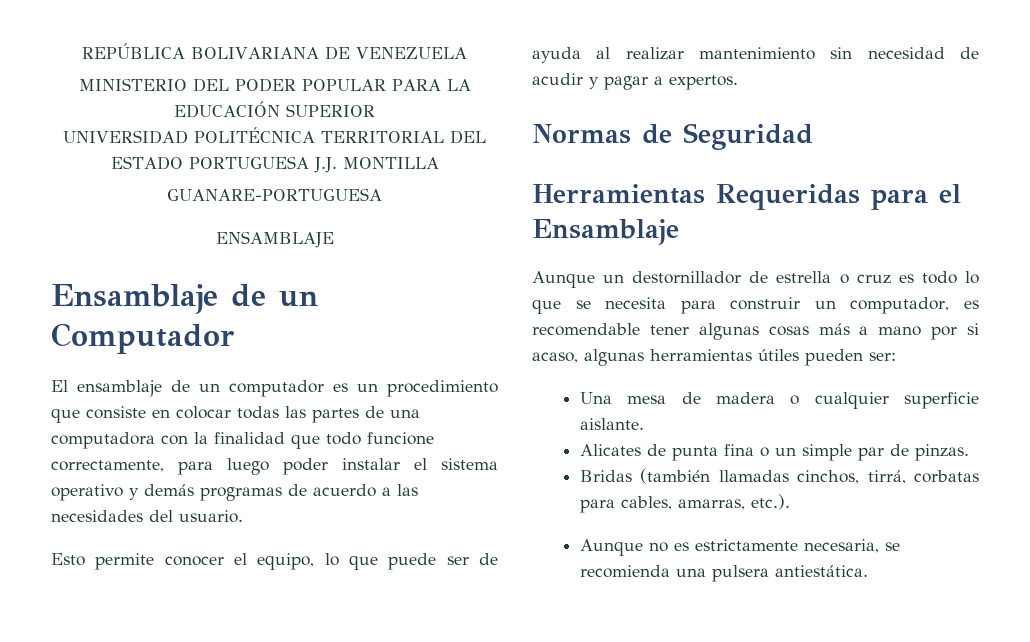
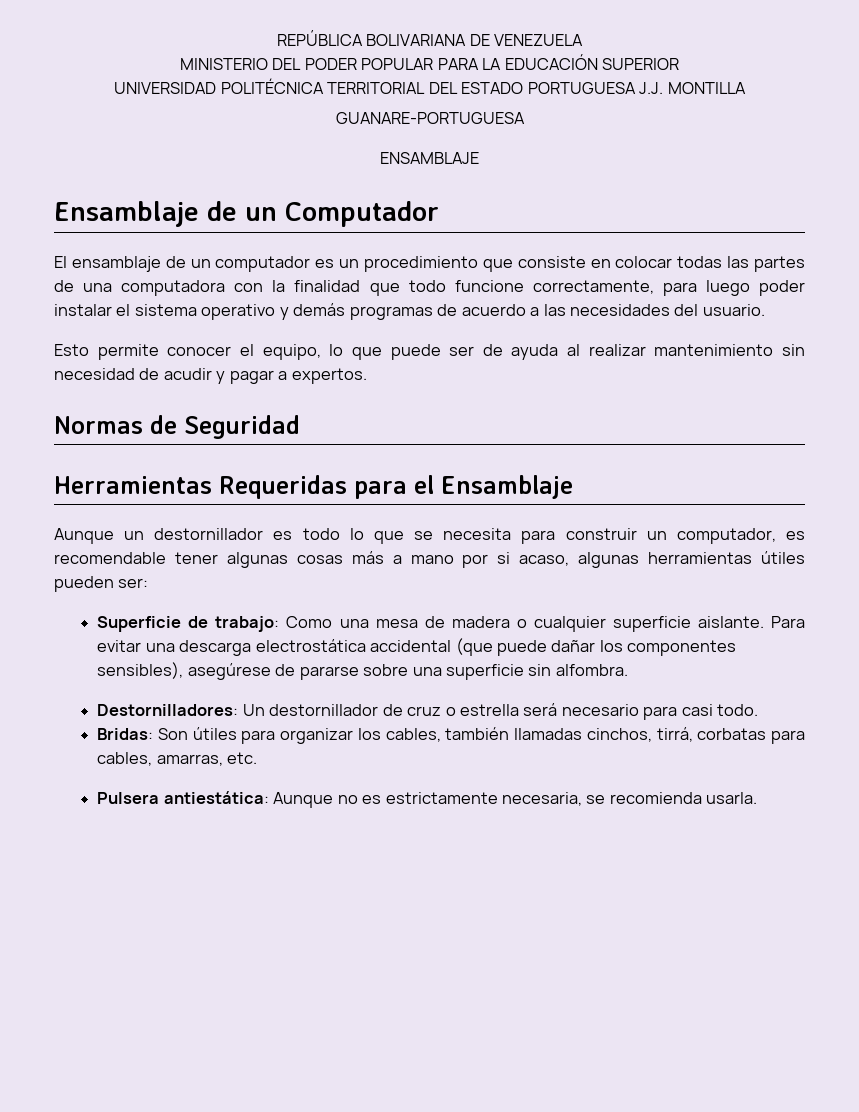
[749,271,891,284] de estrella o cruz -> (264, 534) none
[580,392,613,404] Una -> [97,616,369,632] Superficie de trabajo: Como una
[580,444,970,461] [580,468,711,484] // Alicates de punta fina o un simple par de pinzas. // Bridas (también -> [770,616,805,628] [97,638,737,656] [97,662,628,680] [97,703,759,720] [97,727,510,744] Para evitar una descarga electrostática accidental (que puede dañar los componentes sensibles), asegúrese de pararse sobre una superficie sin alfombra. // Destornilladores: Un destornillador de cruz o estrella será necesario para casi todo. // Bridas: Son útiles para organizar los cables, también
[751,494,791,510] etc.). // -> [227,752,258,764] [97,791,269,804] etc. // Pulsera antiestática:
[676,565,869,582] una pulsera antiestática. -> [706,792,758,804] usarla.

